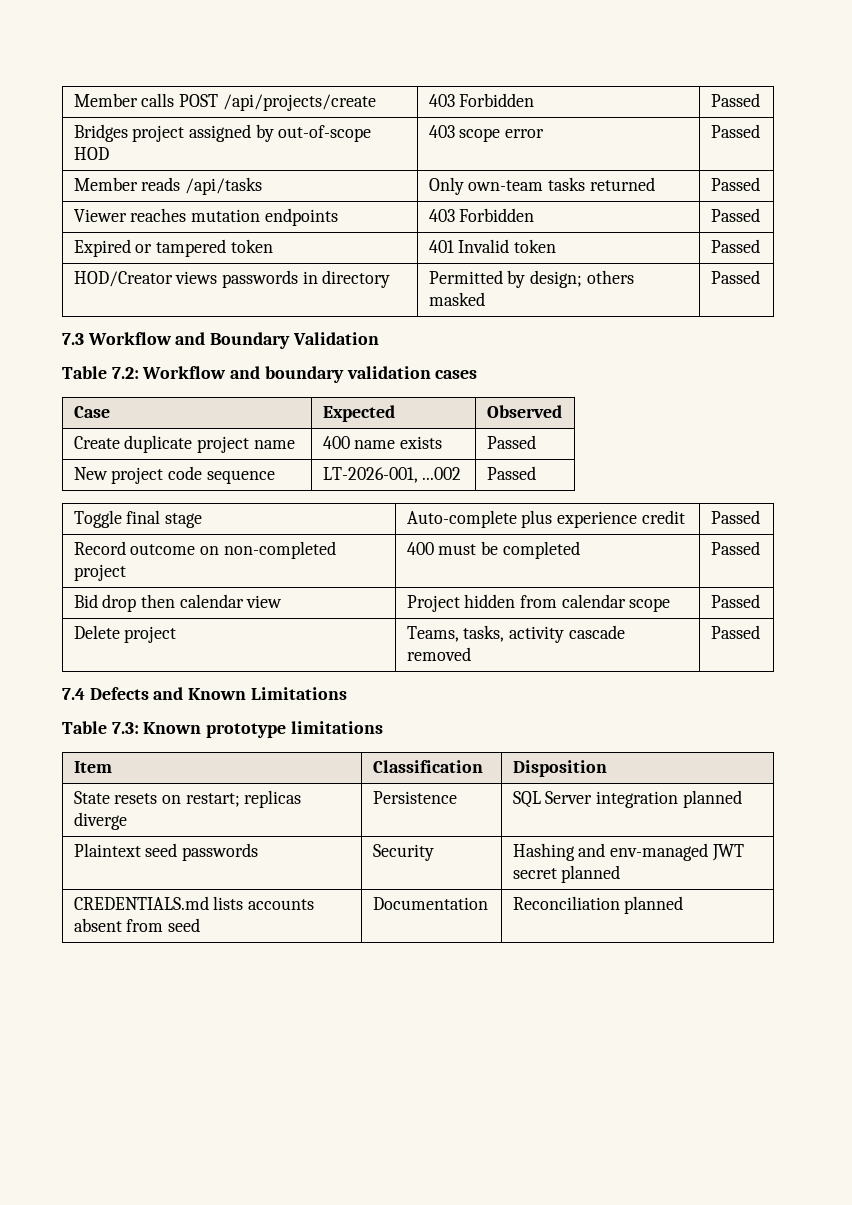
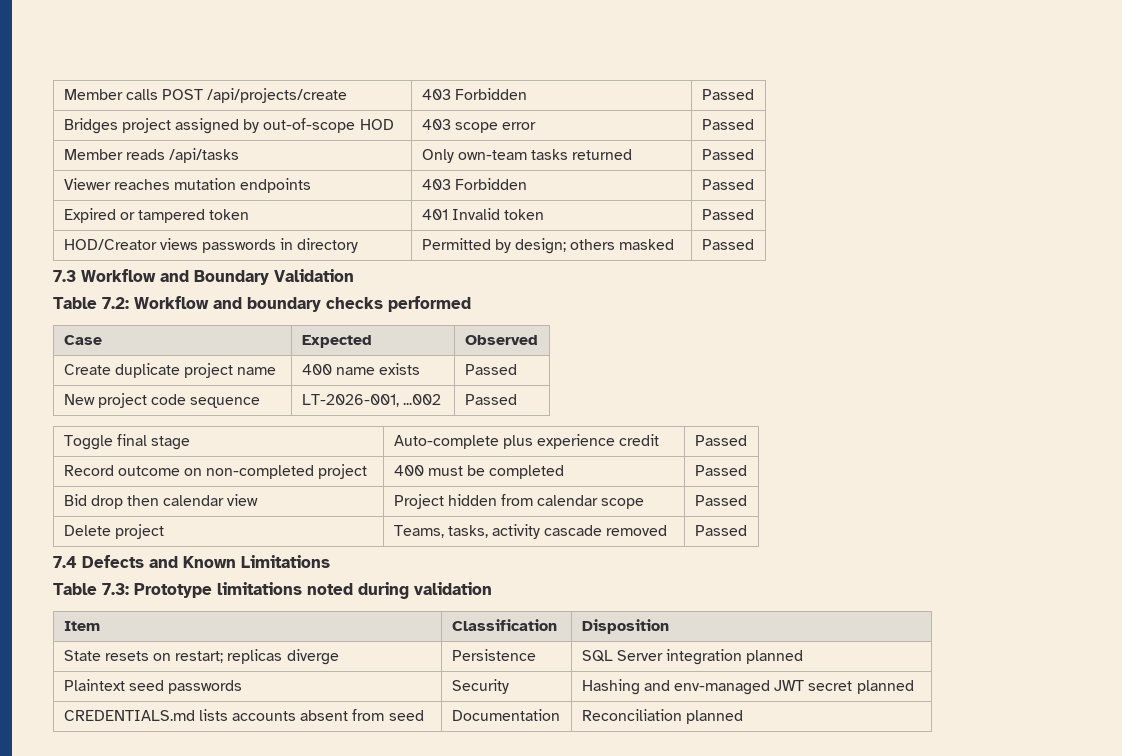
[346,366,478,379] validation cases -> [326,296,471,312] checks performed
[143,722,287,738] Known prototype -> [134,583,212,598] Prototype
(383, 727) none -> [307,582,492,599] noted during validation

